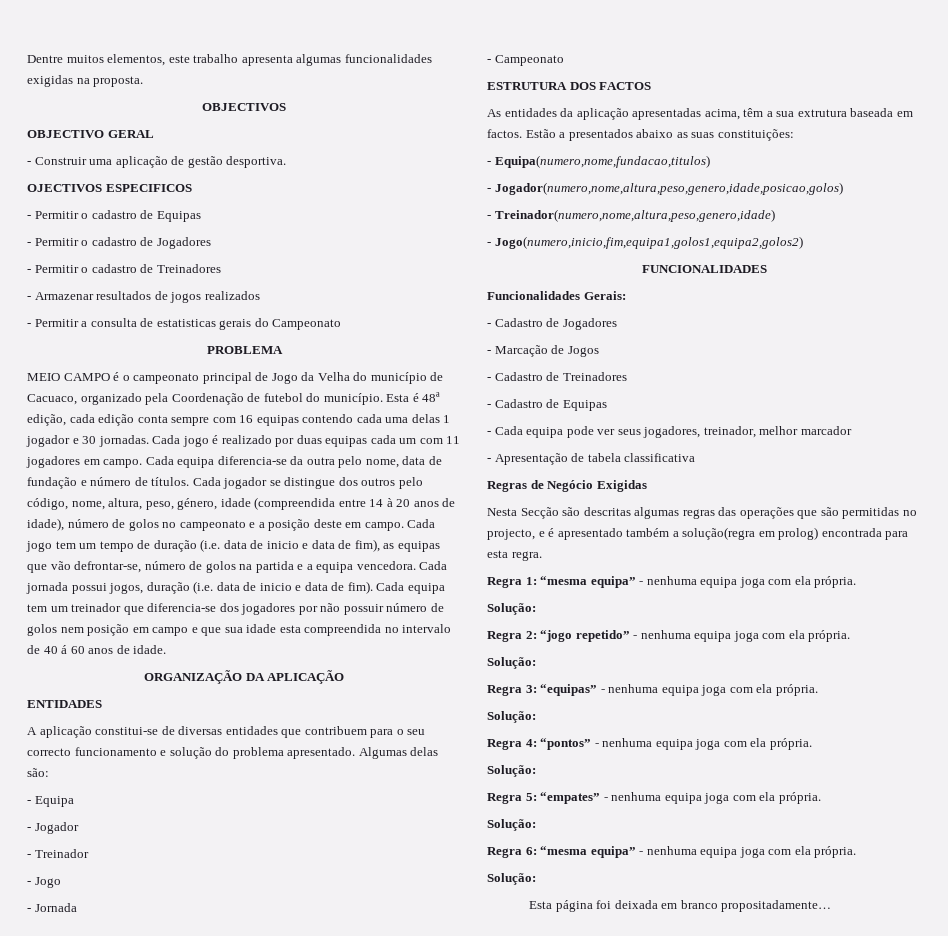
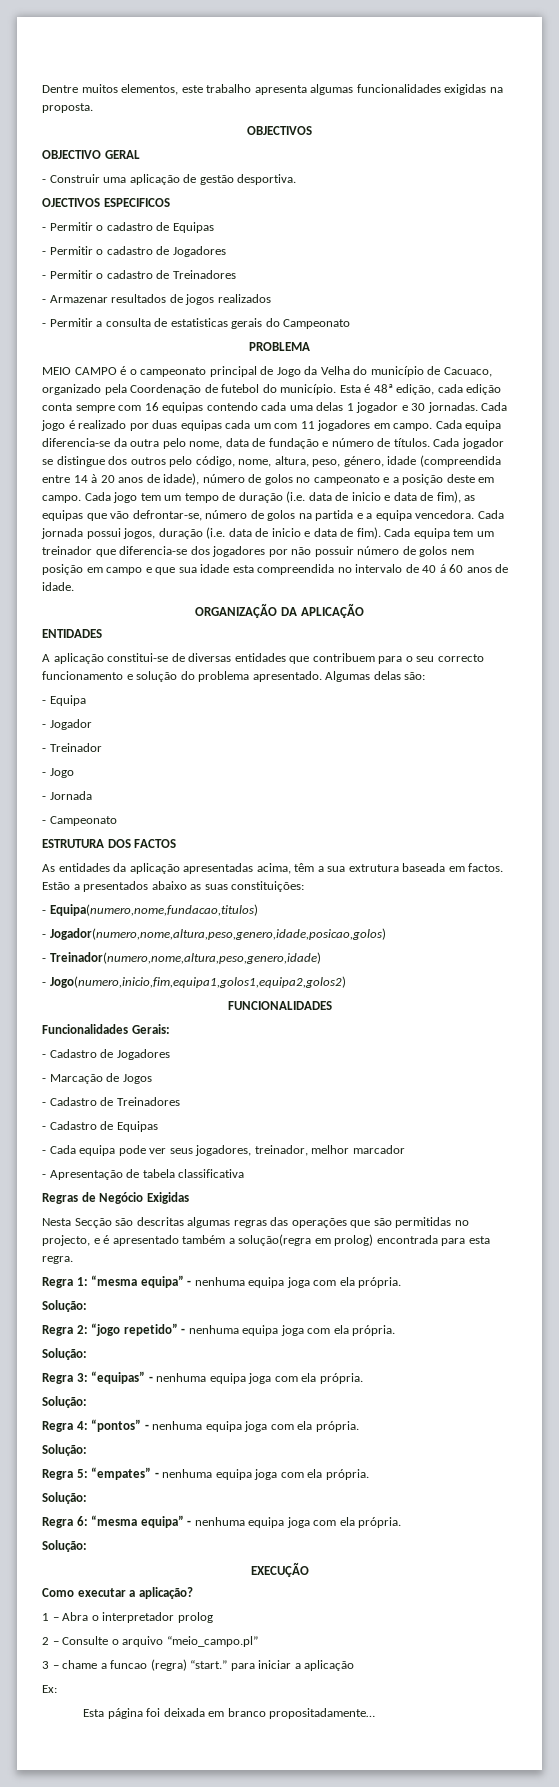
(536, 879) none -> [250,1562,309,1577] [42,1587,193,1599] [42,1612,213,1623] [42,1636,258,1647] [42,1659,355,1671] [42,1685,57,1693] // EXECUÇÃO // Como executar a aplicação? // 1 – Abra o interpretador prolog // 2 – Consulte o arquivo “meio_campo.pl” // 3 – chame a funcao (regra) “start.” para iniciar a aplicação // Ex:

